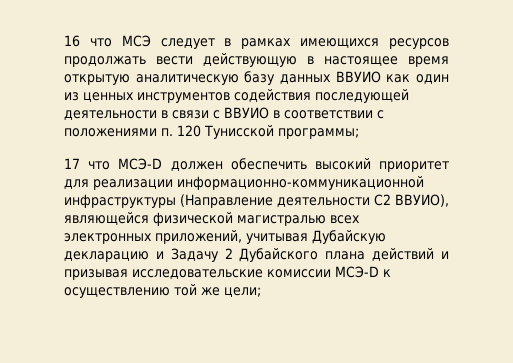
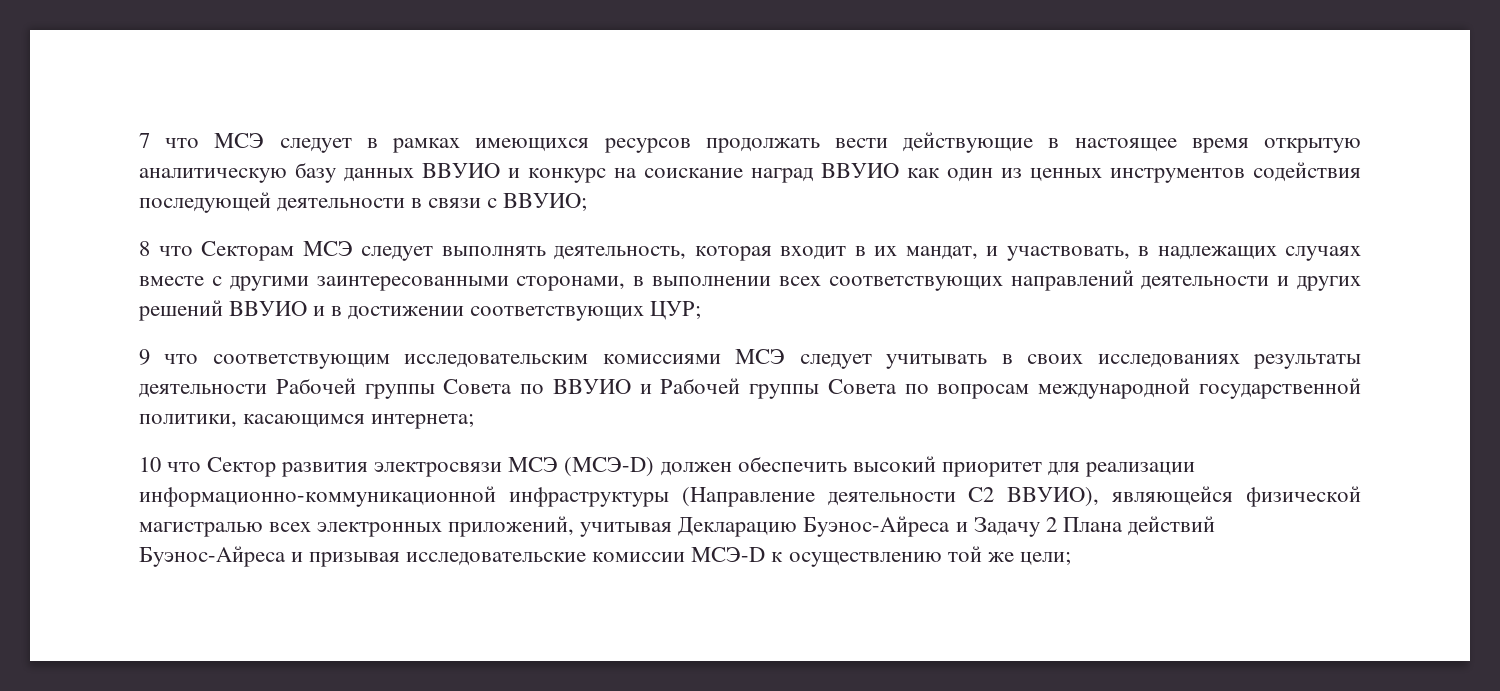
[64,35,80,47] 16 -> [139,133,150,148] 7
[203,53,297,67] действующую -> [903,132,1034,153] действующие
(381, 77) none -> [508,163,899,183] и конкурс на соискание наград ВВУИО
[224,107,384,119] [64,125,359,139] [64,158,163,170] ВВУИО в соответствии с положениями п. 120 Тунисской программы; // 17 что МСЭ-D -> [503,193,588,212] [139,241,1361,261] [139,270,1361,291] [138,300,702,321] [139,349,1362,369] [139,378,1362,399] [139,414,475,429] [139,457,655,477] ВВУИО; // 8 что Секторам МСЭ следует выполнять деятельность, которая входит в их мандат, и участвовать, в надлежащих случаях вместе с другими заинтересованными сторонами, в выполнении всех соответствующих направлений деятельности и других решений ВВУИО и в достижении соответствующих ЦУР; // 9 что соответствующим исследовательским комиссиями МСЭ следует учитывать в своих исследованиях результаты деятельности Рабочей группы Совета по ВВУИО и Рабочей группы Совета по вопросам международной государственной политики, касающимся интернета; // 10 что Сектор развития электросвязи МСЭ (МСЭ-D)
[312,230,386,244] [64,251,149,262] Дубайскую декларацию -> [678,516,951,537] Декларацию Буэнос-Айреса
[239,248,435,262] Дубайского плана действий -> [1062,516,1215,536] [139,546,286,567] Плана действий Буэнос-Айреса

